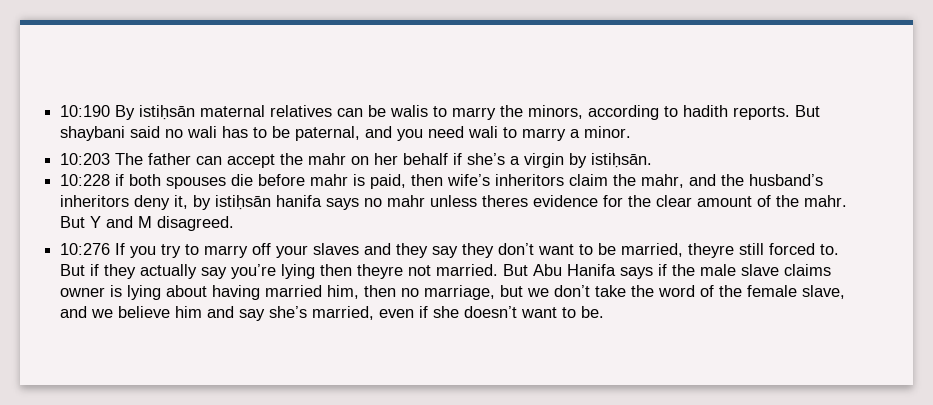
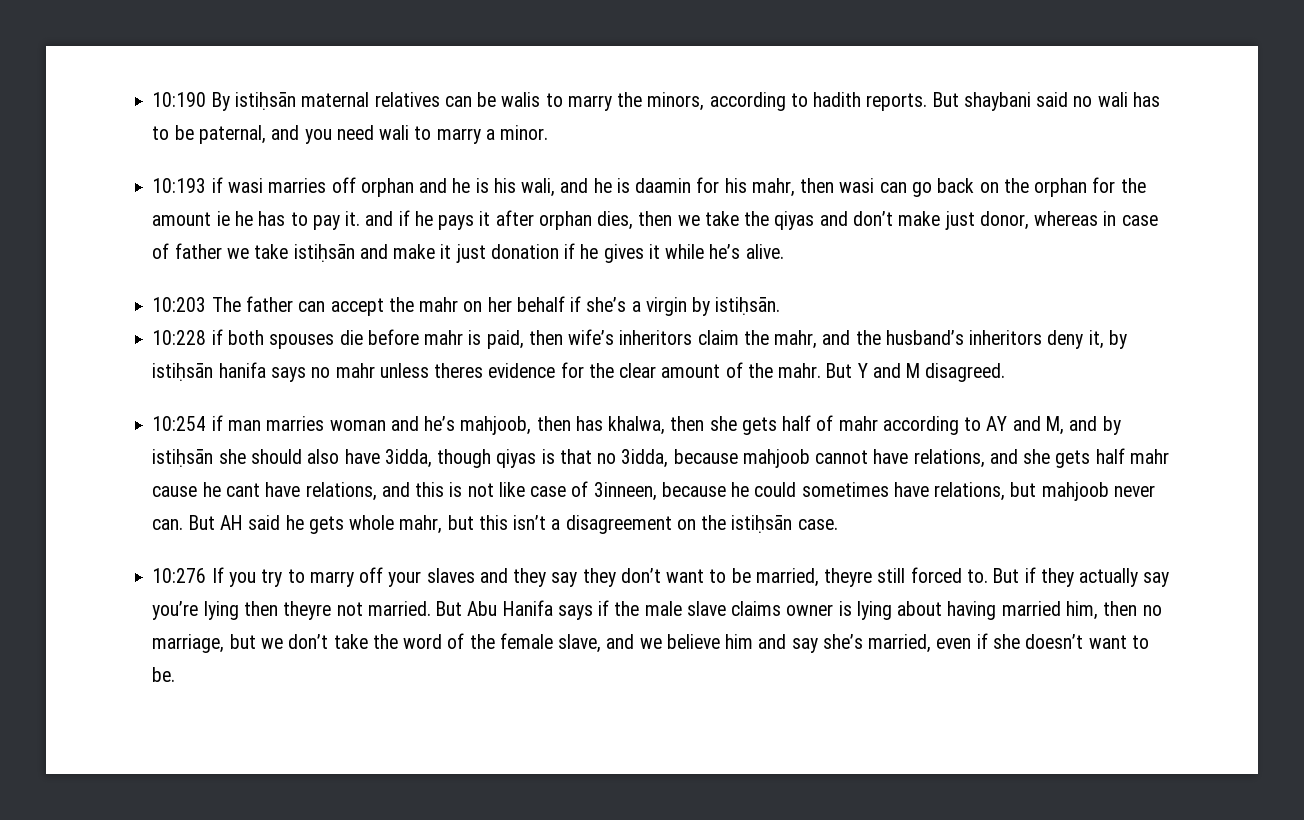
(632, 132) none -> [152,177,1146,197] [152,210,1158,230] [152,243,784,263] // 10:193 if wasi marries off orphan and he is his wali, and he is daamin for his mahr, then wasi can go back on the orphan for the amount ie he has to pay it. and if he pays it after orphan dies, then we take the qiyas and don’t make just donor, whereas in case of father we take istiḥsān and make it just donation if he gives it while he’s alive.
(235, 223) none -> [152,415,1121,435] [152,448,1170,468] [152,481,1156,501] [152,515,838,534] // 10:254 if man marries woman and he’s mahjoob, then has khalwa, then she gets half of mahr according to AY and M, and by istiḥsān she should also have 3idda, though qiyas is that no 3idda, because mahjoob cannot have relations, and she gets half mahr cause he cant have relations, and this is not like case of 3inneen, because he could sometimes have relations, but mahjoob never can. But AH said he gets whole mahr, but this isn’t a disagreement on the istiḥsān case.

